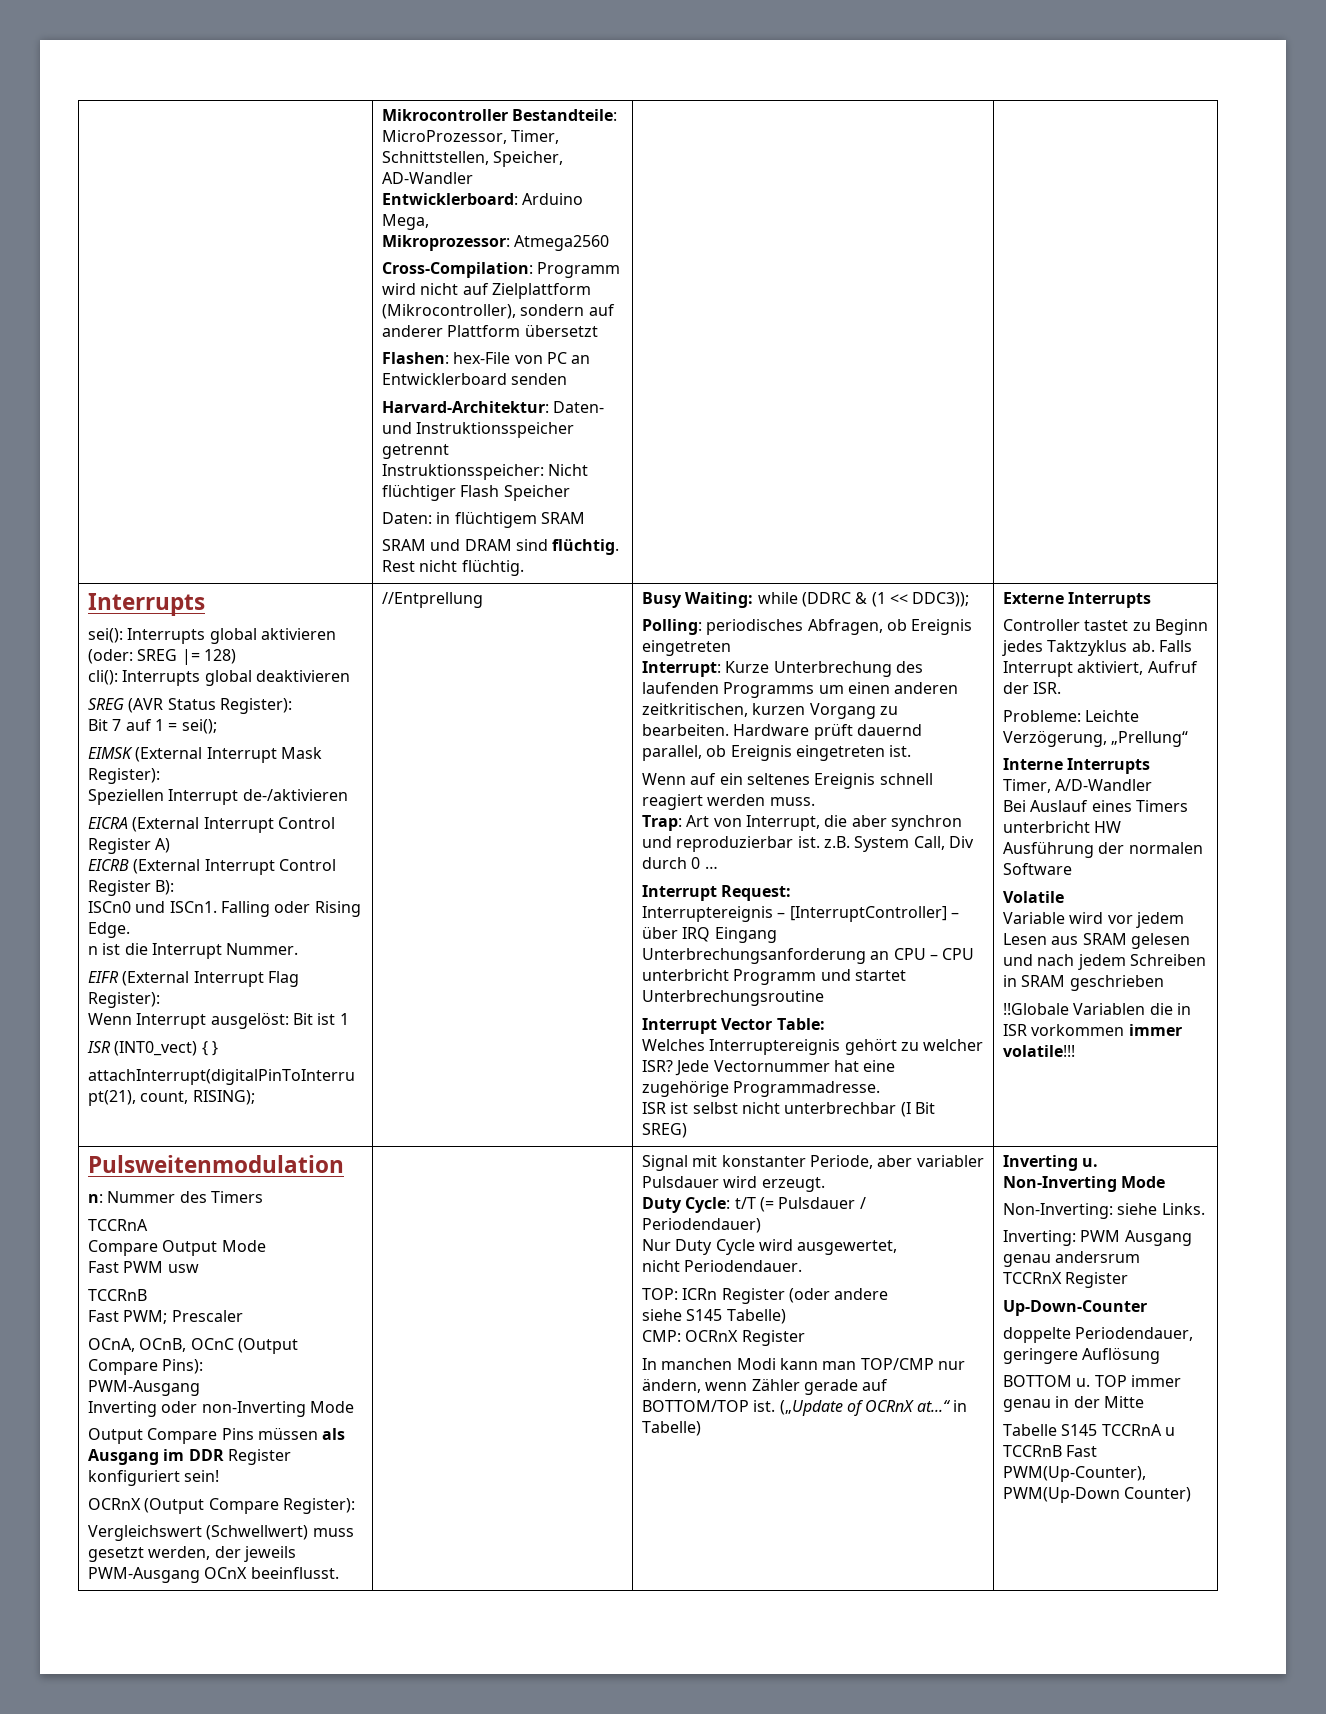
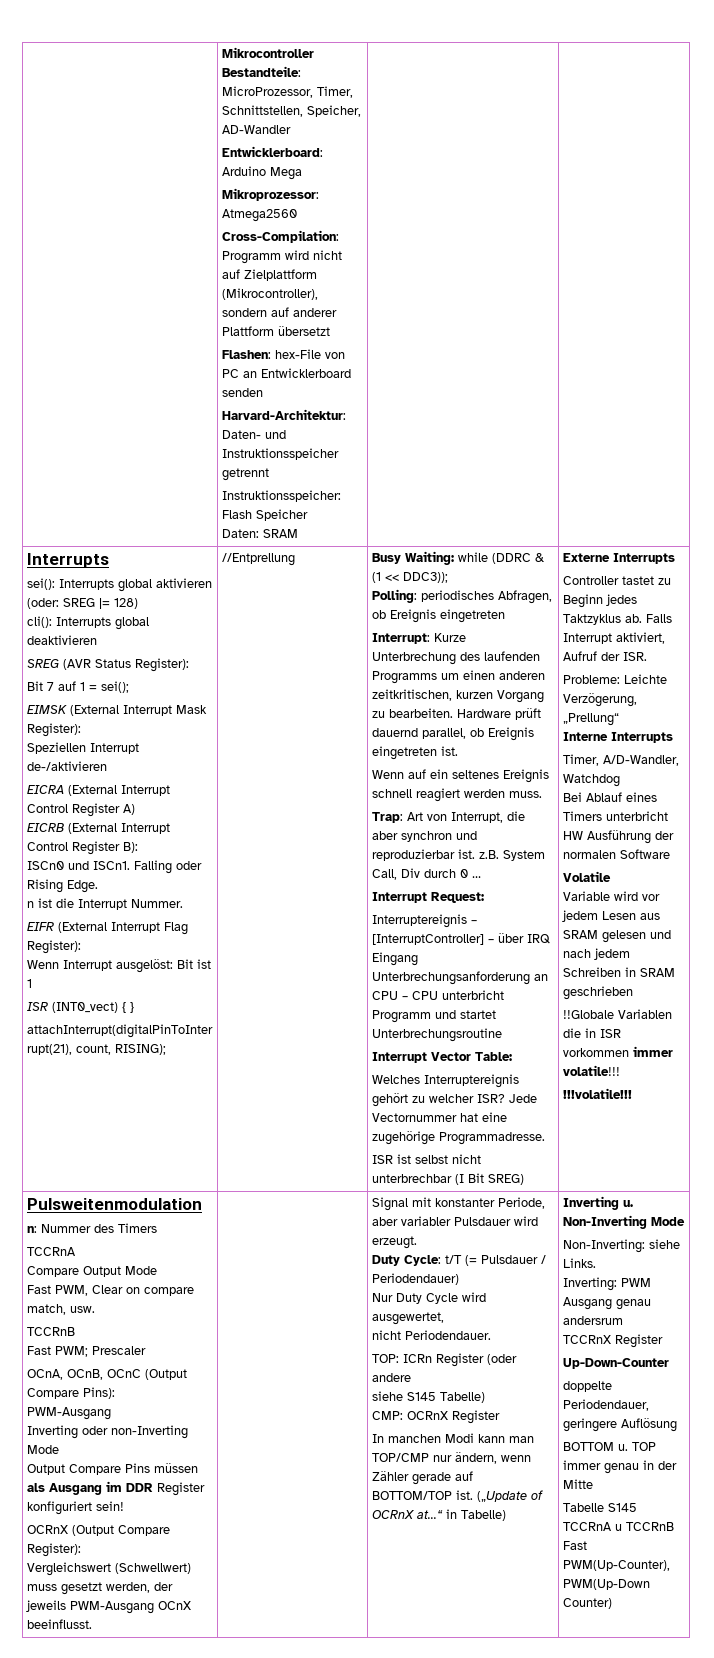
[381,214,429,230] Mega, -> [270,167,303,180] Mega
[548,464,589,476] [381,484,456,501] Nicht flüchtiger -> (342, 496) none
[436,511,585,528] [381,539,620,555] [381,559,524,576] in flüchtigem SRAM // SRAM und DRAM sind flüchtig. Rest nicht flüchtig. -> [263,529,299,538] SRAM
[1055,779,1153,791] A/D-Wandler -> [603,755,680,766] [563,774,621,787] A/D-Wandler, Watchdog
[1030,800,1089,812] Auslauf -> [586,792,623,802] Ablauf
(1075, 1051) none -> [563,1088,633,1099] // !!!volatile!!!
[123,1261,199,1273] PWM usw -> [55,1285,195,1296] [27,1304,96,1315] PWM, Clear on compare match, usw.

